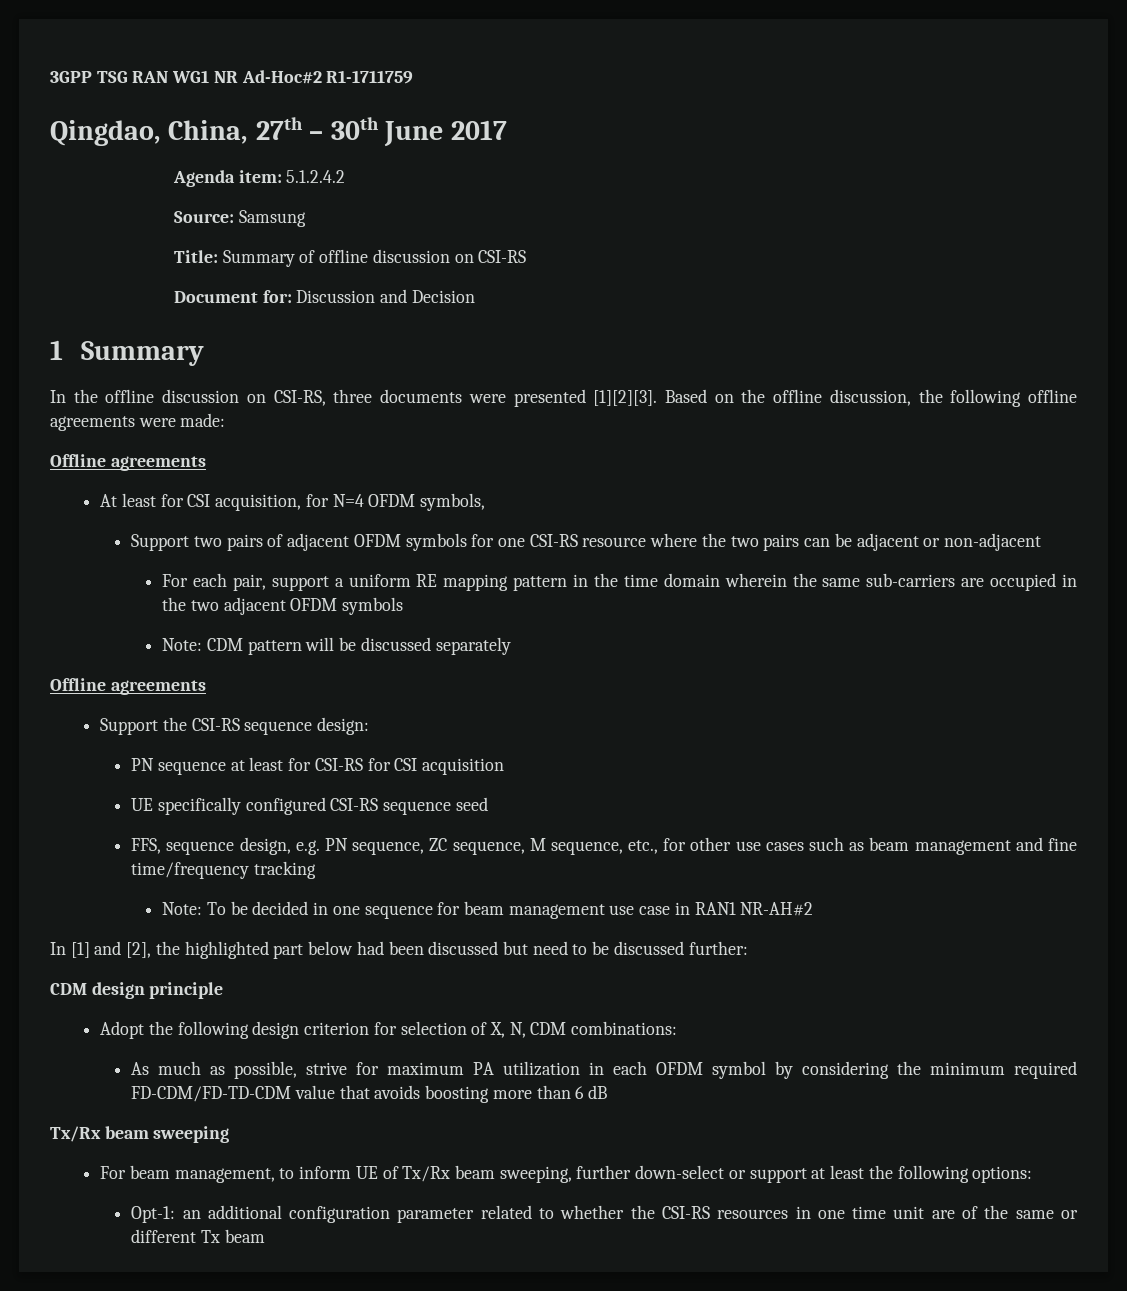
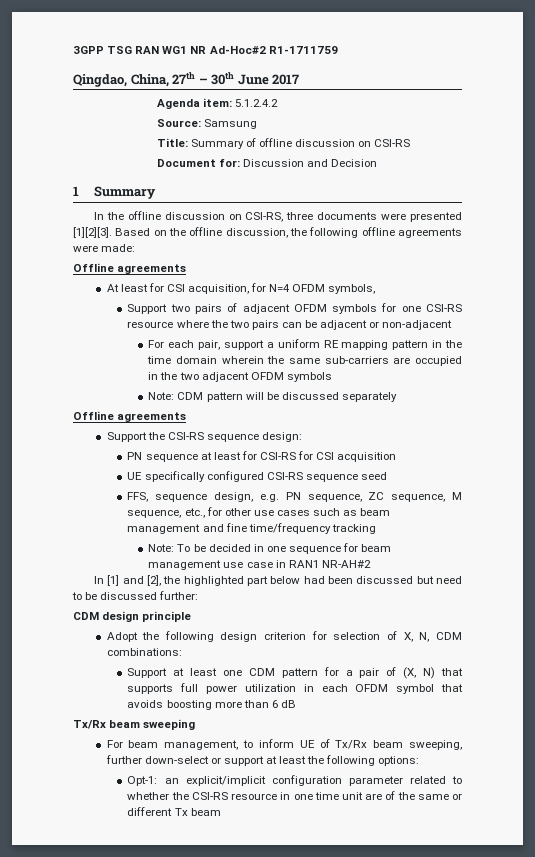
[131,1061,495,1079] As much as possible, strive for maximum PA -> [127,667,463,679] [127,683,238,694] Support at least one CDM pattern for a pair of (X, N) that supports full power
[775,1061,1078,1079] [131,1085,335,1102] by considering the minimum required FD-CDM/FD-TD-CDM value -> (435, 689) none
[207,1205,282,1219] additional -> [185,776,266,786] explicit/implicit
[717,1209,789,1219] resources -> [231,793,278,800] resource

